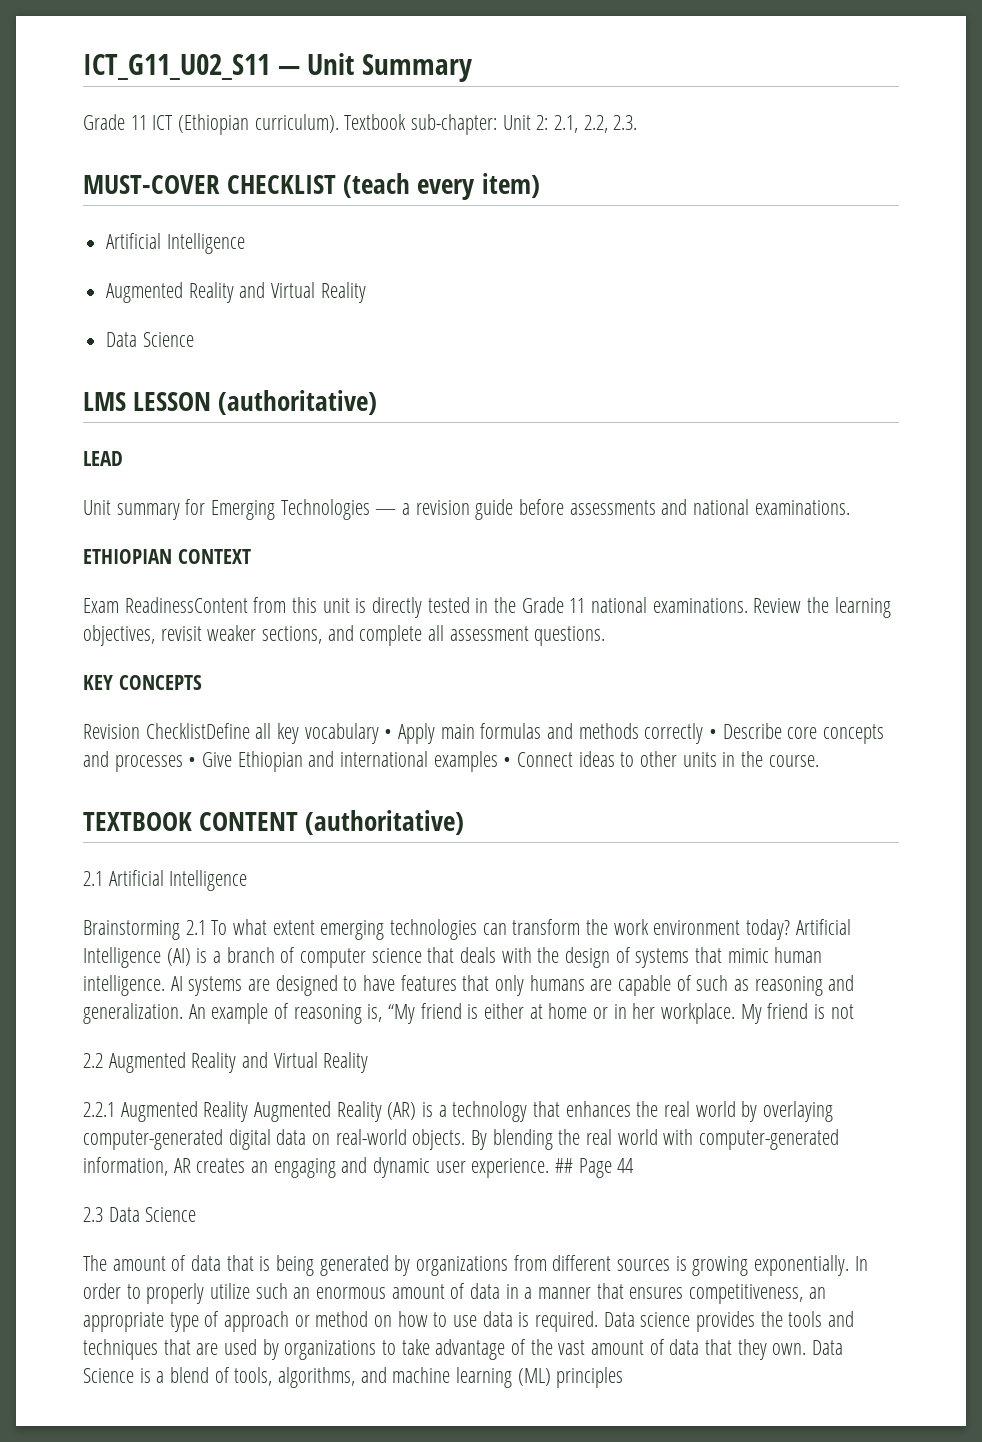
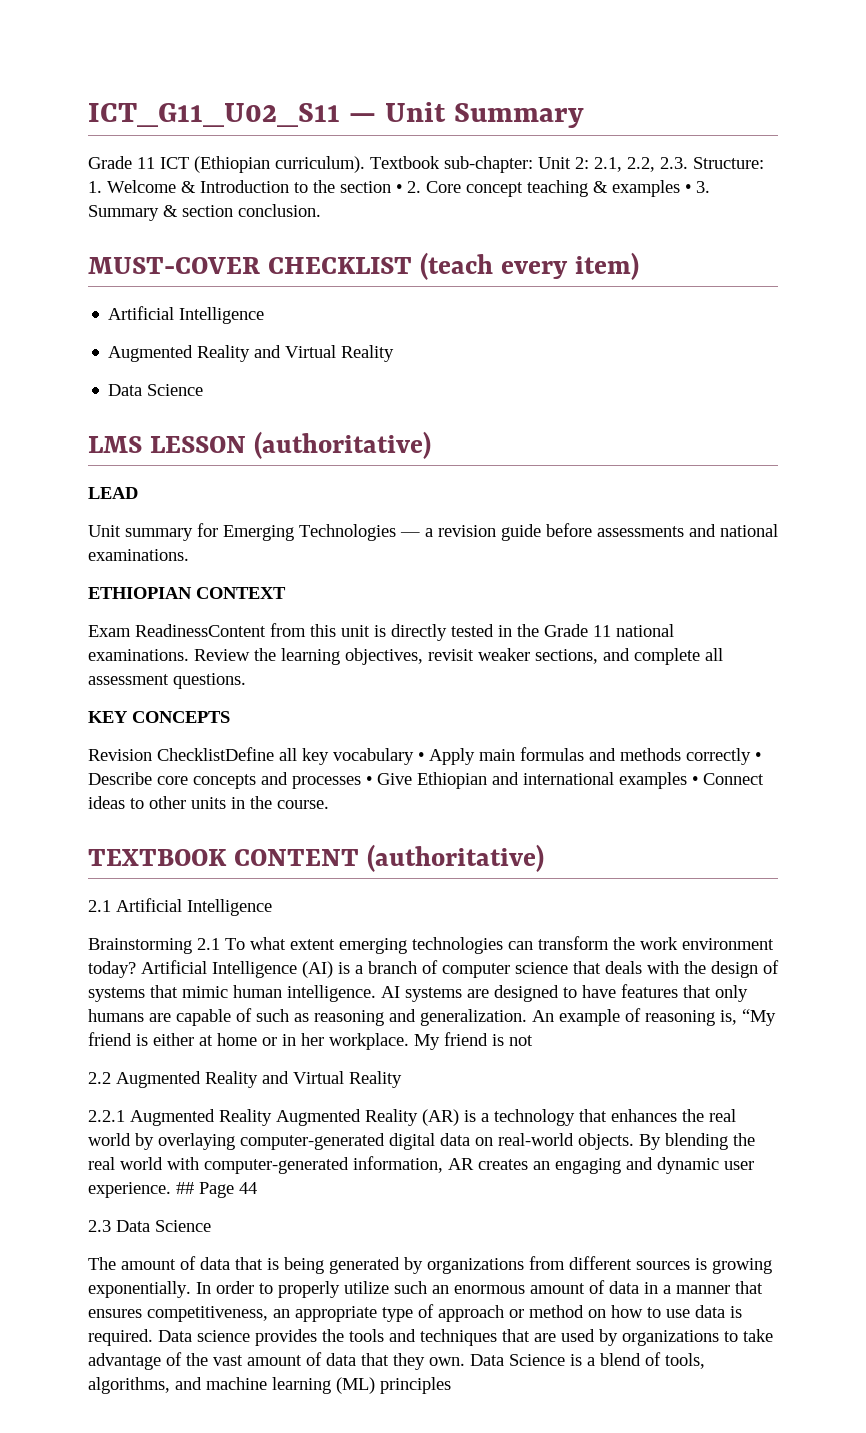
(638, 122) none -> [693,157,764,169] [88,180,710,197] [88,204,321,221] Structure: 1. Welcome & Introduction to the section • 2. Core concept teaching & examples • 3. Summary & section conclusion.

